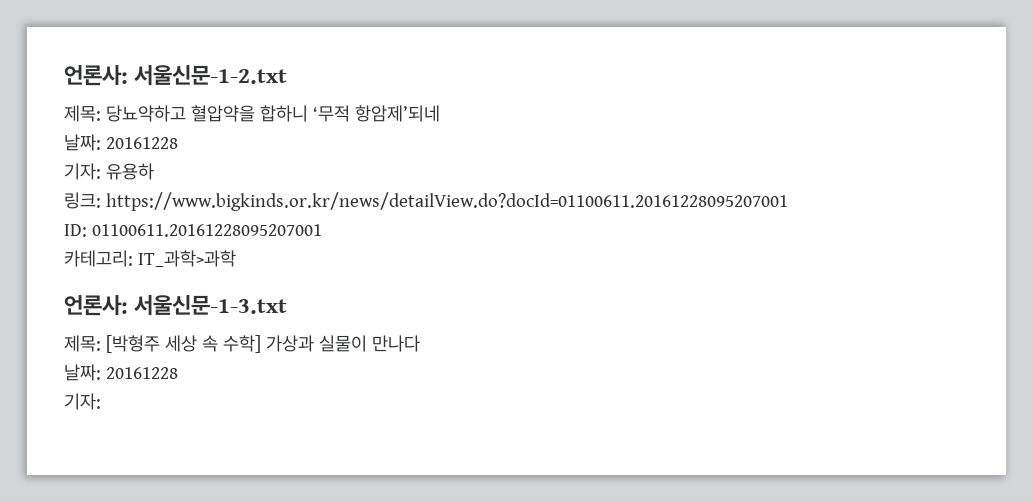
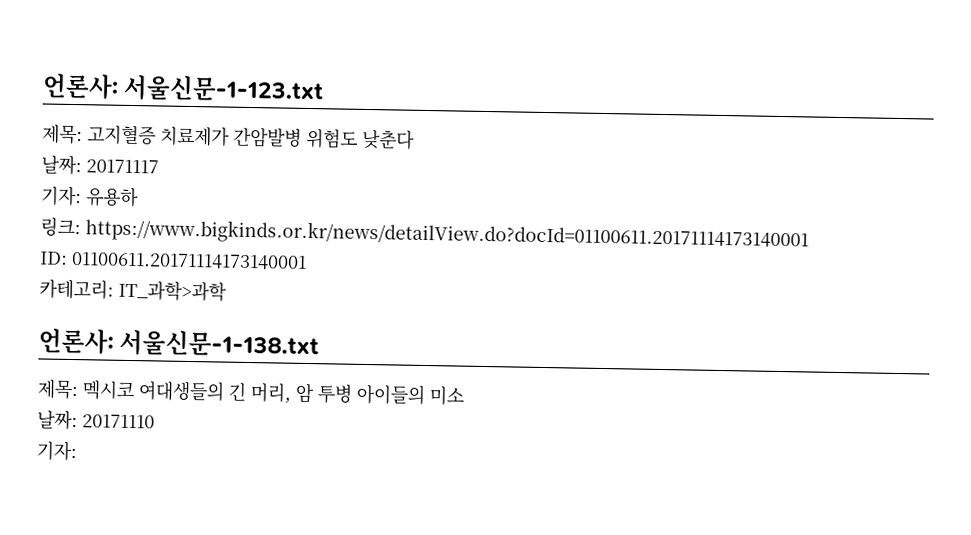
[64,65,288,86] [64,105,440,122] [64,134,178,151] 언론사: 서울신문-1-2.txt // 제목: 당뇨약하고 혈압약을 합하니 ‘무적 항암제’되네 // 날짜: 20161228 -> [42,73,325,104] [42,124,415,150] [41,155,159,176] 언론사: 서울신문-1-123.txt // 제목: 고지혈증 치료제가 간암발병 위험도 낮춘다 // 날짜: 20171117
[105,192,788,211] https://www.bigkinds.or.kr/news/detailView.do?docId=01100611.20161228095207001 -> [85,218,809,252] https://www.bigkinds.or.kr/news/detailView.do?docId=01100611.20171114173140001
[91,224,322,237] 01100611.20161228095207001 -> [71,252,307,270] 01100611.20171114173140001
[134,295,288,316] [64,335,420,353] [64,364,178,381] 서울신문-1-3.txt // 제목: [박형주 세상 속 수학] 가상과 실물이 만나다 // 날짜: 20161228 -> [119,329,320,359] [37,379,464,406] [37,410,155,431] 서울신문-1-138.txt // 제목: 멕시코 여대생들의 긴 머리, 암 투병 아이들의 미소 // 날짜: 20171110

